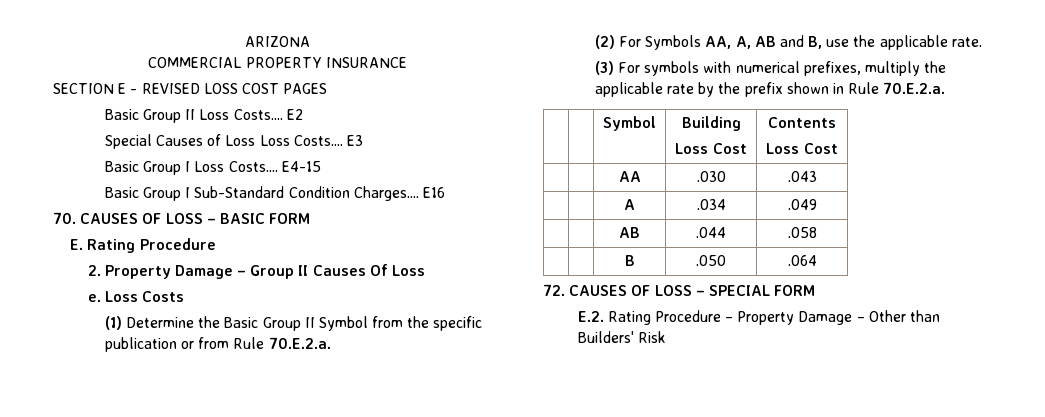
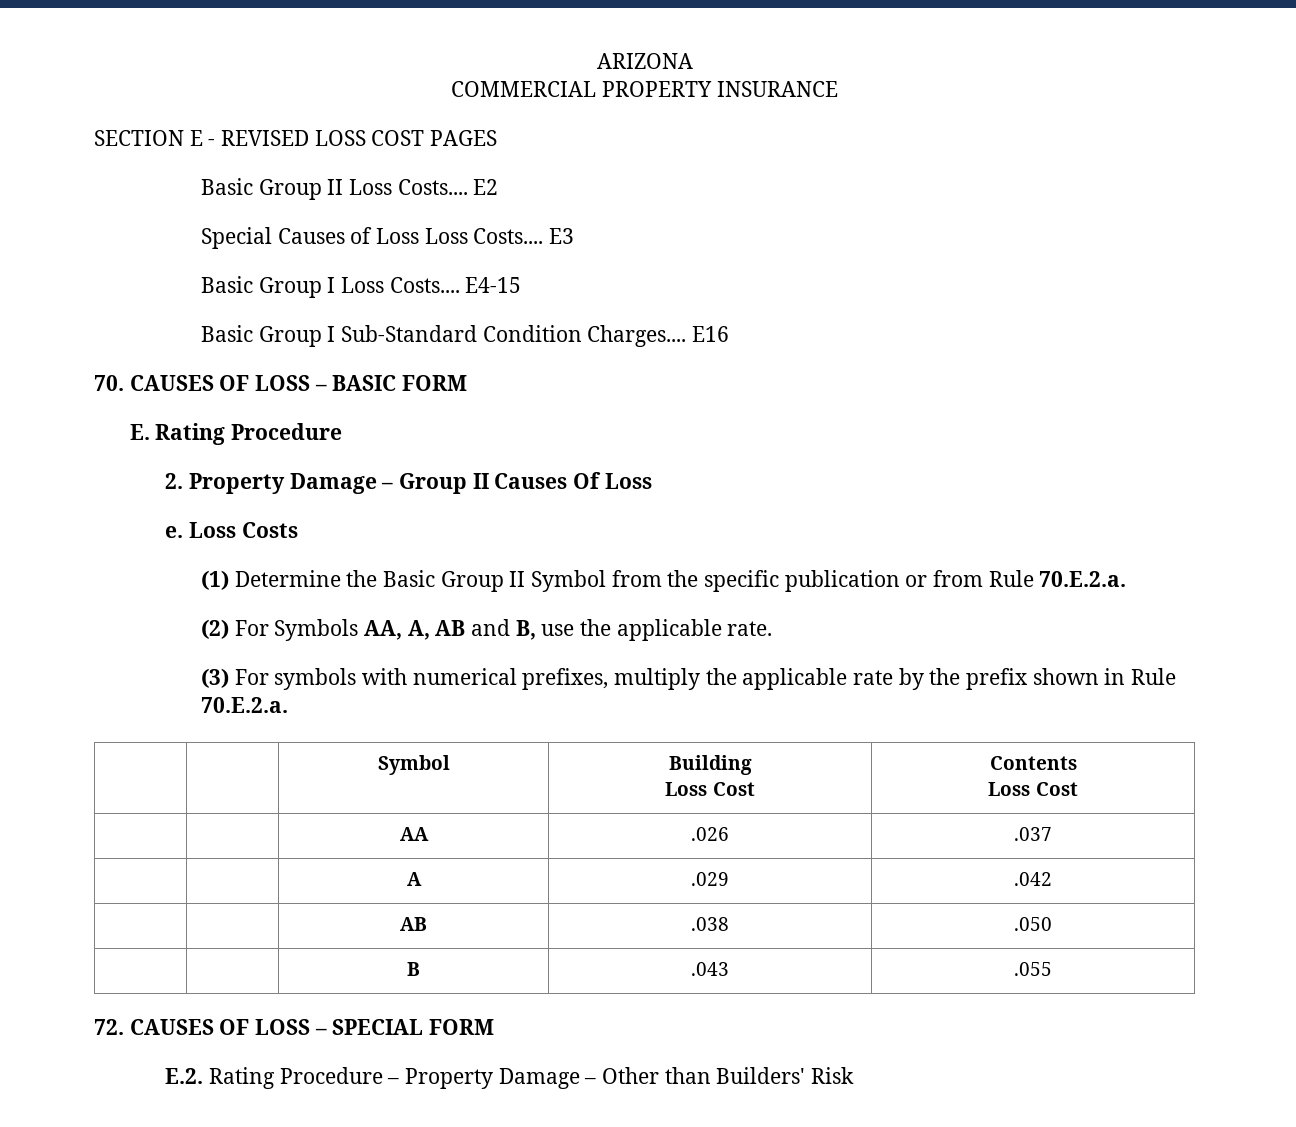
[696,171,726,182] [787,171,817,182] .030 | .043 -> [691,827,729,841] [1014,827,1052,841] .026 | .037
[696,199,726,210] [787,199,817,210] .034 | .049 -> [691,872,729,886] [1014,872,1052,886] .029 | .042
[696,227,726,238] [787,227,817,238] .044 | .058 -> [691,917,729,931] [1014,917,1052,931] .038 | .050
[696,255,726,266] [787,255,817,266] .050 | .064 -> [691,962,729,976] [1014,962,1052,976] .043 | .055

